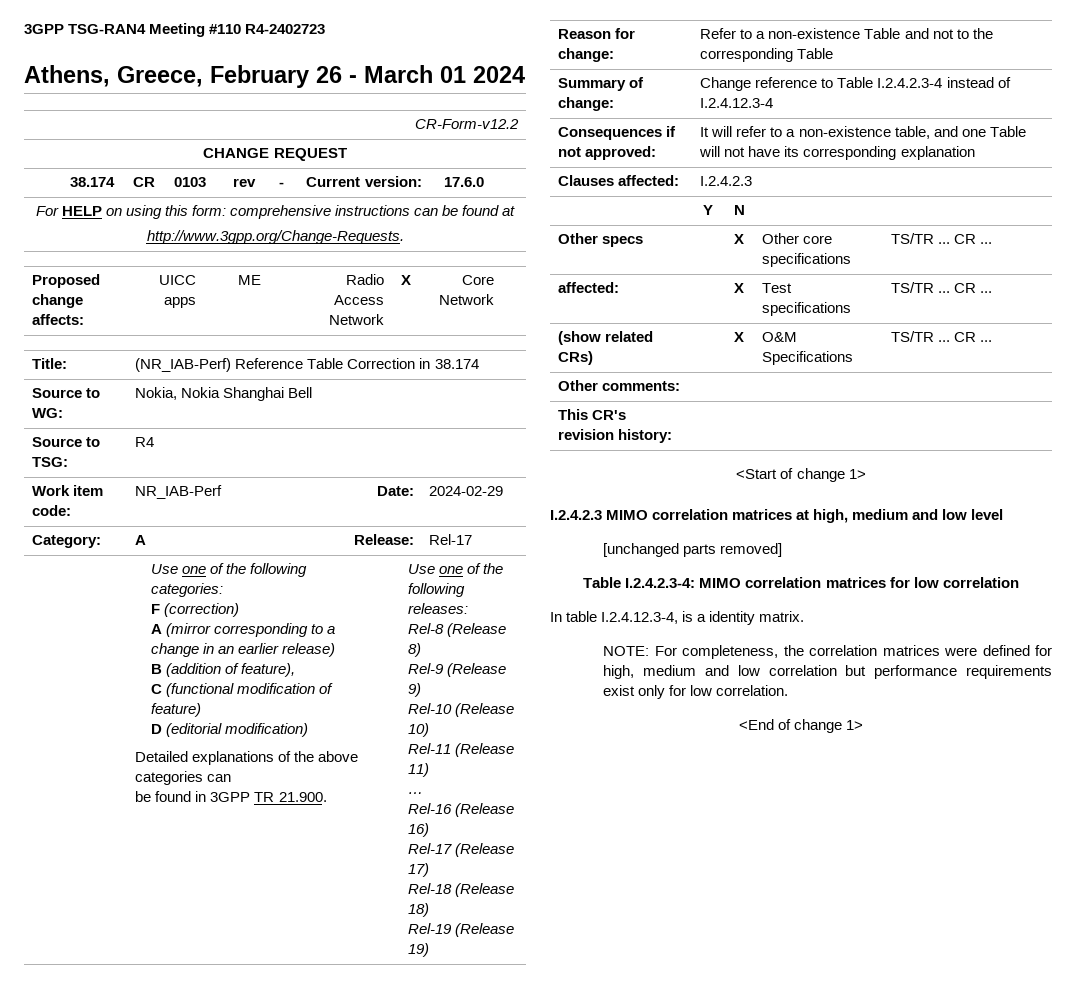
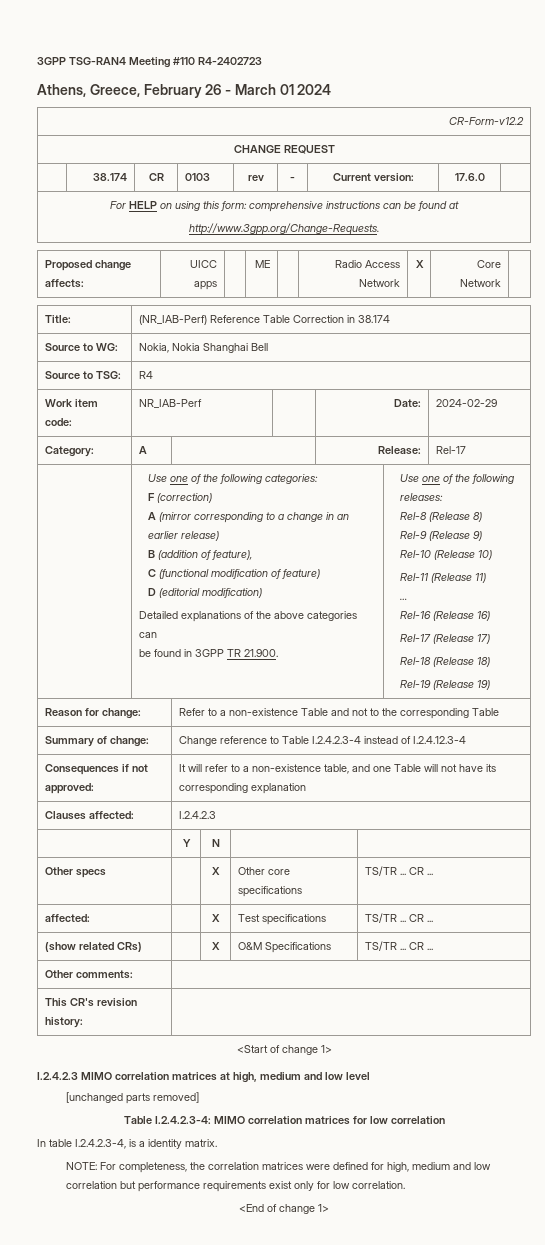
[601,612,679,624] I.2.4.12.3-4, -> [75,1139,126,1149] I.2.4.2.3-4,

